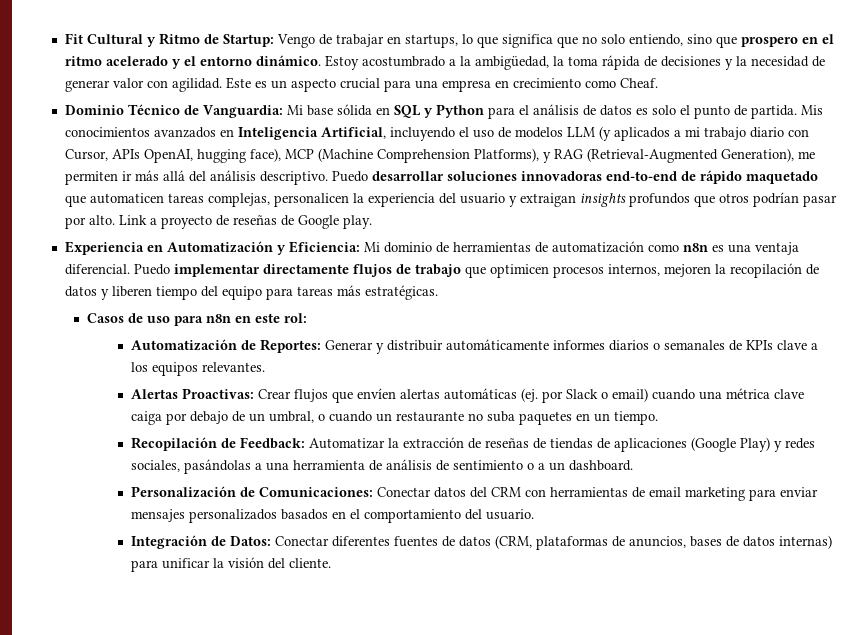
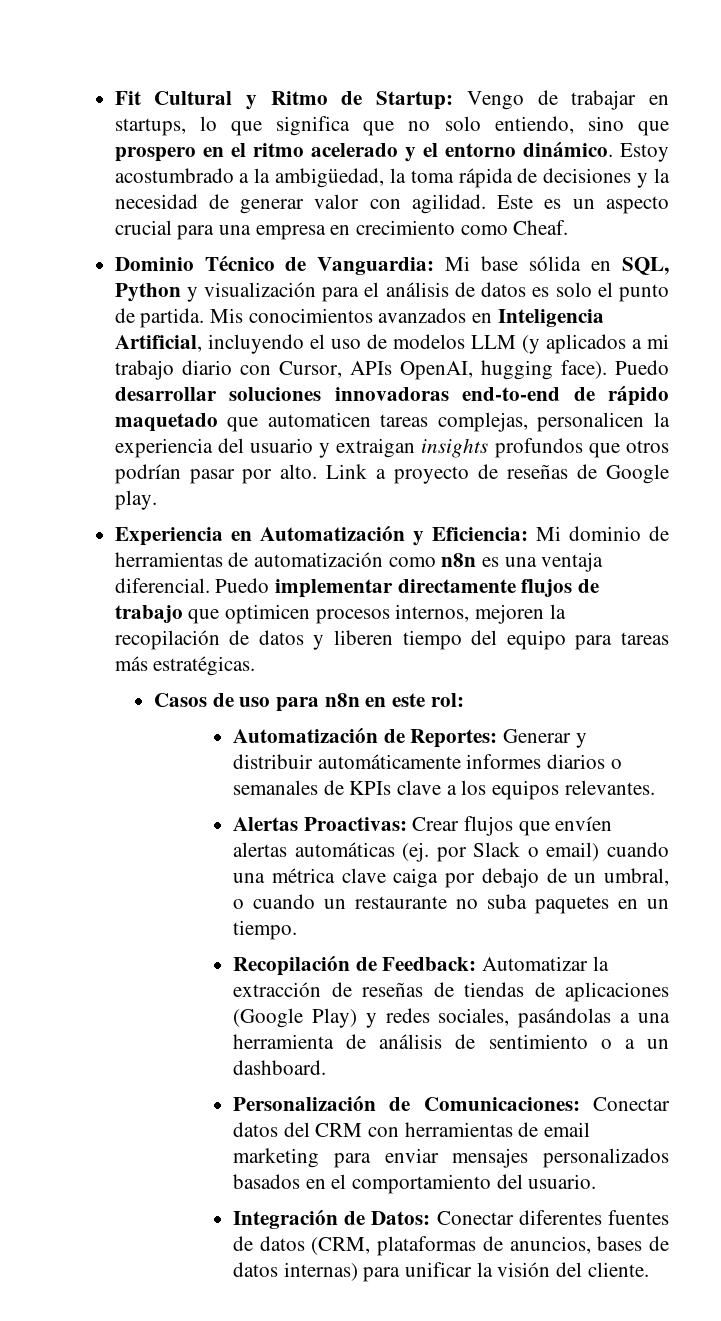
[394,104,485,118] SQL y Python -> [621,257,669,275] [114,282,317,302] SQL, Python y visualización
[250,148,816,163] [65,170,329,185] face), MCP (Machine Comprehension Platforms), y RAG (Retrieval-Augmented Generation), me permiten ir más allá del análisis descriptivo. -> [560,360,607,379] face).

